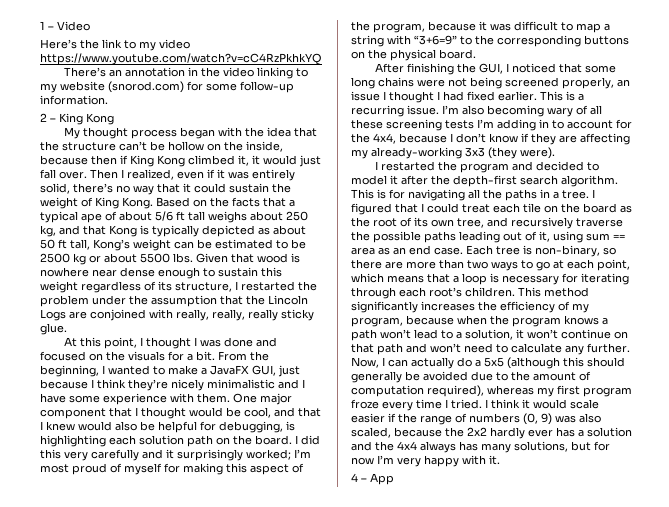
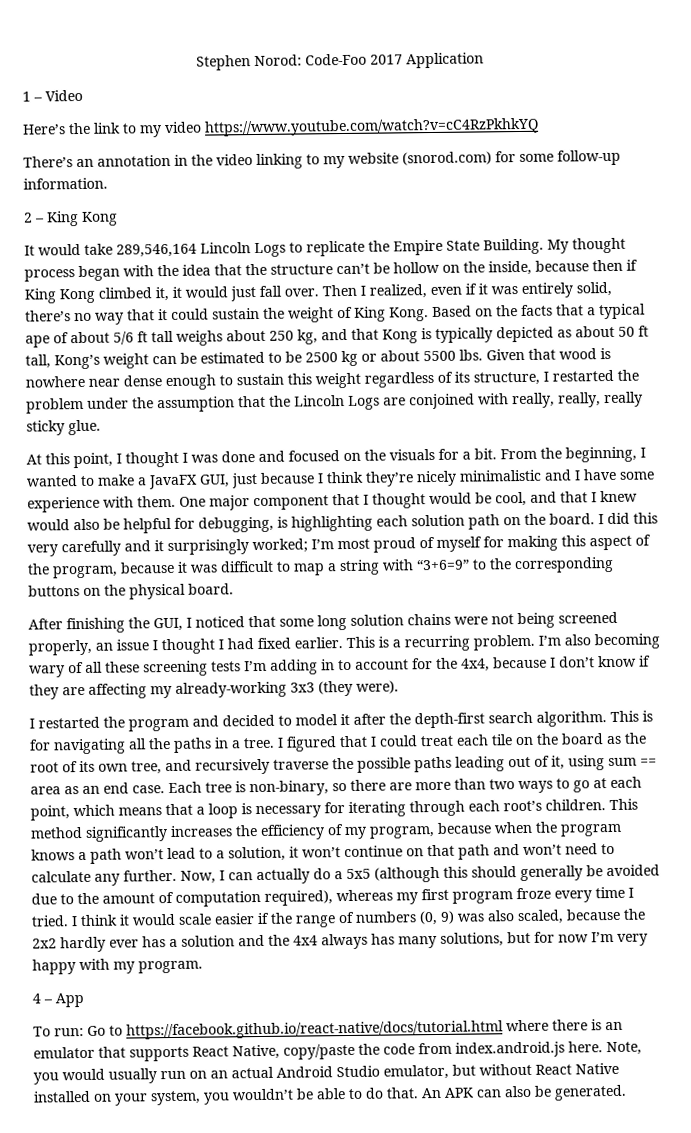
(40, 25) none -> [196,52,484,71] Stephen Norod: Code-Foo 2017 Application //
(114, 119) none -> [24,238,544,258] It would take 289,546,164 Lincoln Logs to replicate the Empire State Building.
(375, 83) none -> [350,614,404,626] solution
[407,105,439,115] issue. -> [473,634,535,651] problem.
[489,455,500,465] it. -> [113,960,203,974] my program.
(394, 479) none -> [33,1019,623,1040] [33,1041,642,1062] [33,1062,619,1085] [33,1084,627,1106] // To run: Go to https://facebook.github.io/react-native/docs/tutorial.html where there is an emulator that supports React Native, copy/paste the code from index.android.js here. Note, you would usually run on an actual Android Studio emulator, but without React Native installed on your system, you wouldn’t be able to do that. An APK can also be generated.

